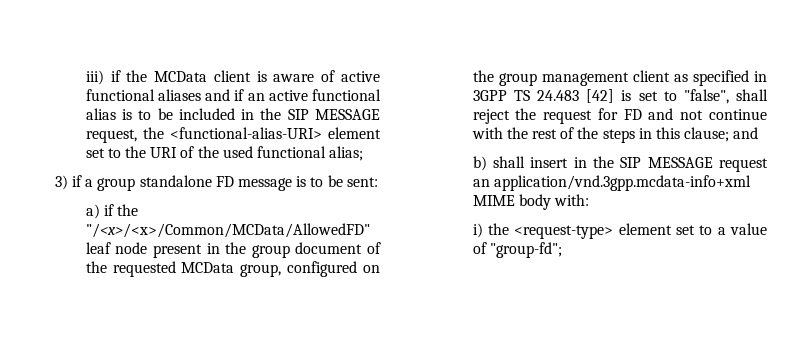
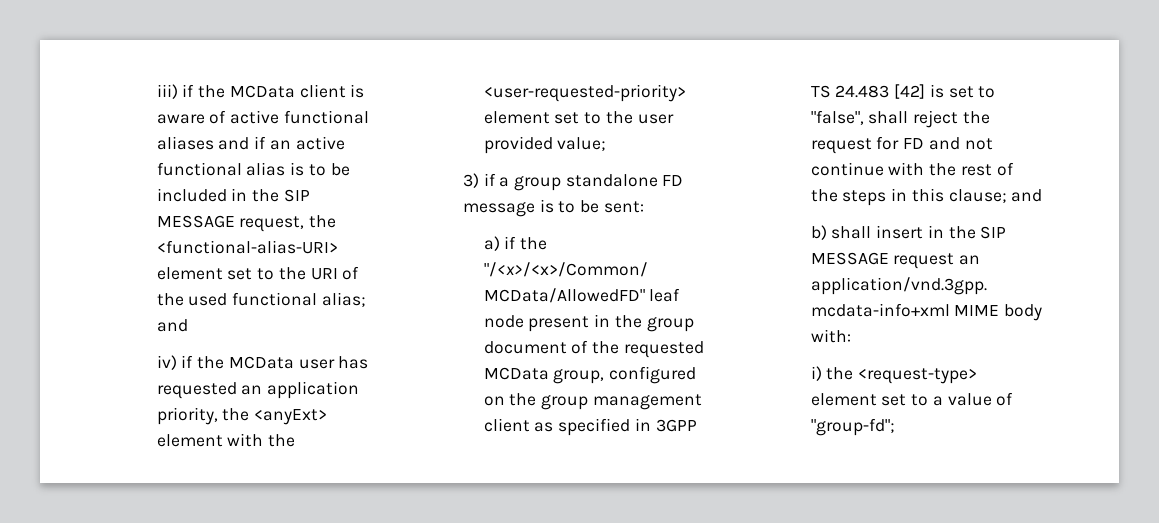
(364, 153) none -> [156,319,188,332] [156,355,369,370] [156,381,360,399] [156,407,328,425] [156,433,296,447] [483,84,686,102] [483,111,674,124] [483,136,607,154] and // iv) if the MCData user has requested an application priority, the <anyExt> element with the <user-requested-priority> element set to the user provided value;

